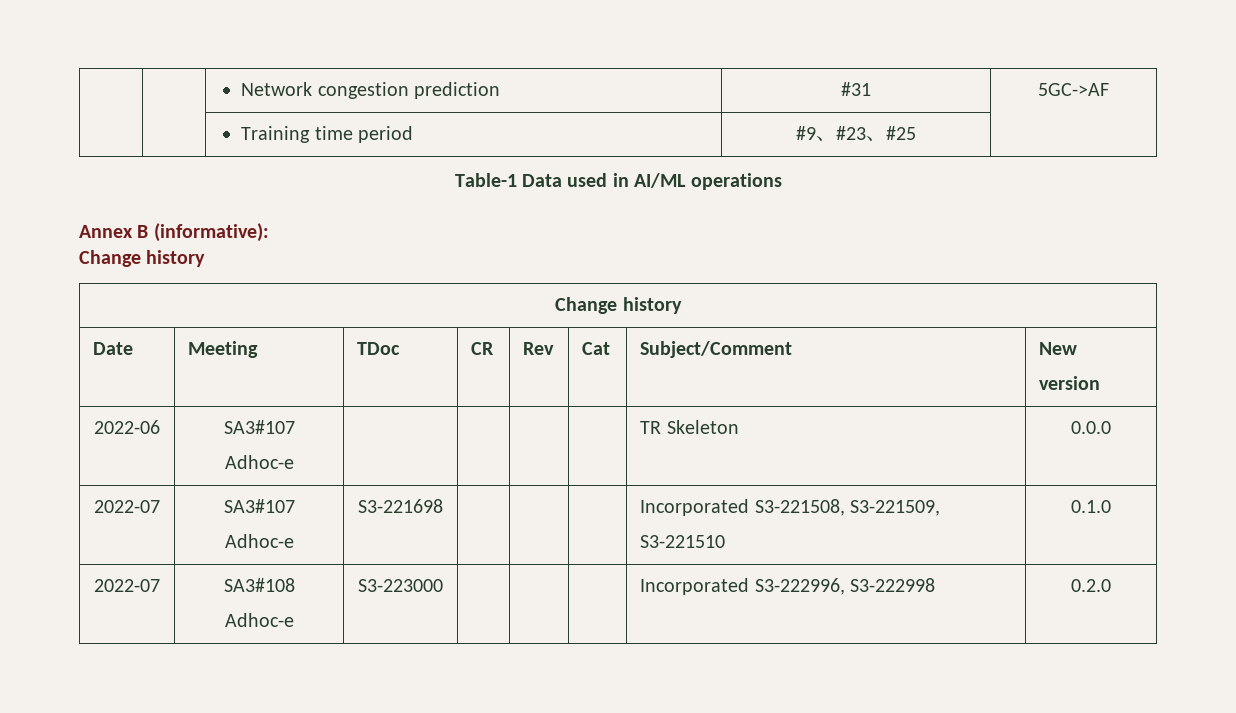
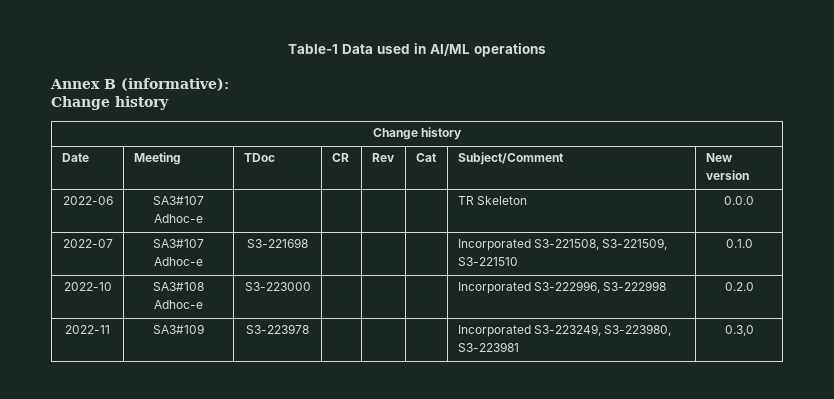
[241,82,501,99] [841,82,871,96] [1038,83,1109,96] [241,126,414,143] [796,126,916,141] | | Network congestion prediction | #31 | 5GC->AF // | | Training time period | #9、#23、#25 | // -> (288, 49) none
[94,579,160,592] 2022-07 -> [63,282,112,291] 2022-10
(1111, 585) none -> [65,325,110,334] [153,324,204,334] [246,324,309,334] [457,324,672,337] [457,342,519,352] [724,325,754,336] // 2022-11 | SA3#109 | S3-223978 | | | | Incorporated S3-223249, S3-223980, S3-223981 | 0.3,0

